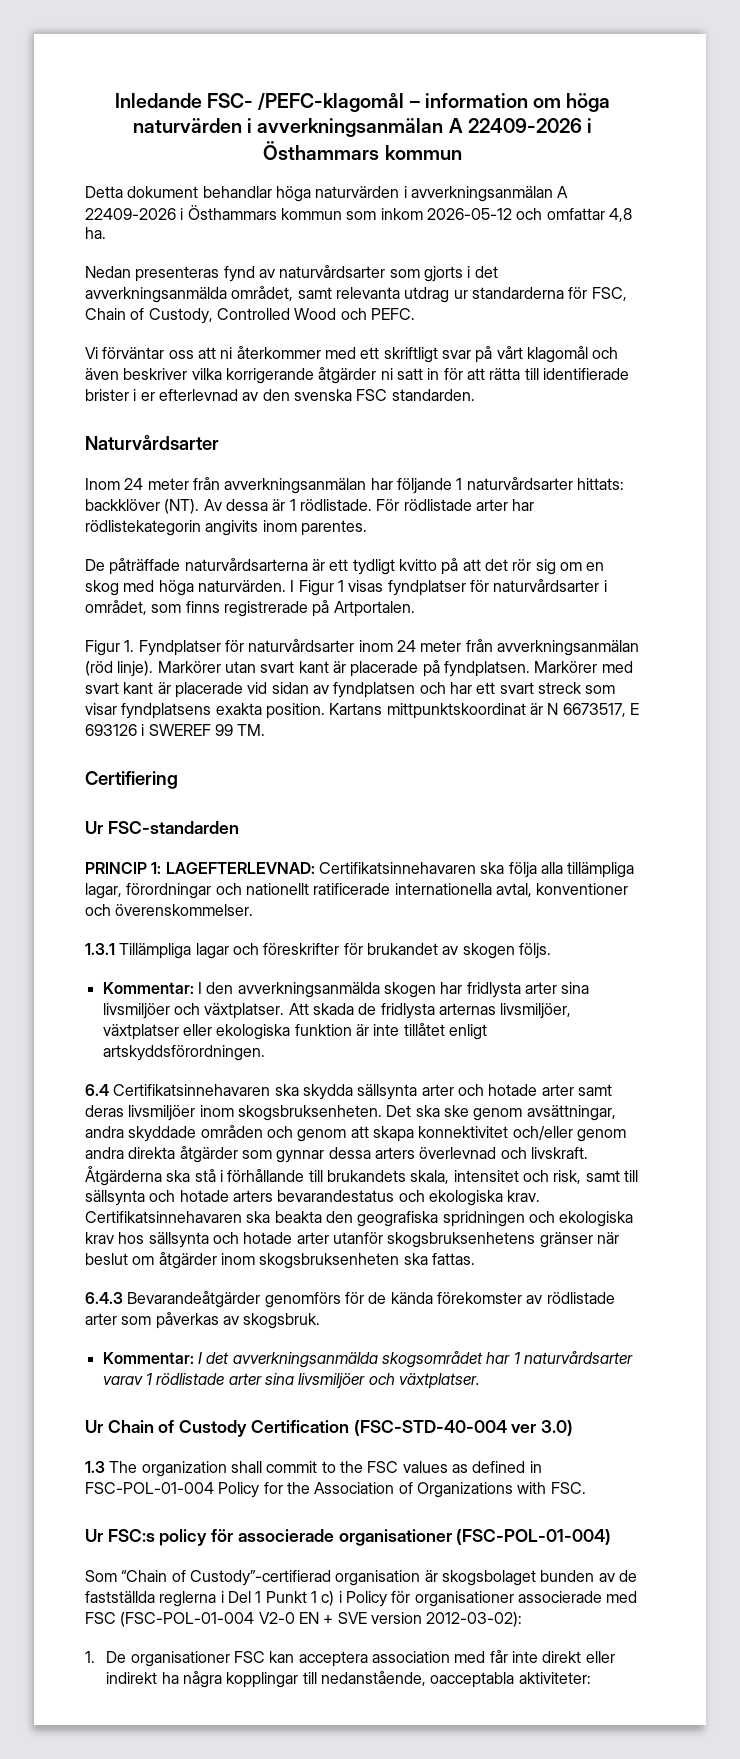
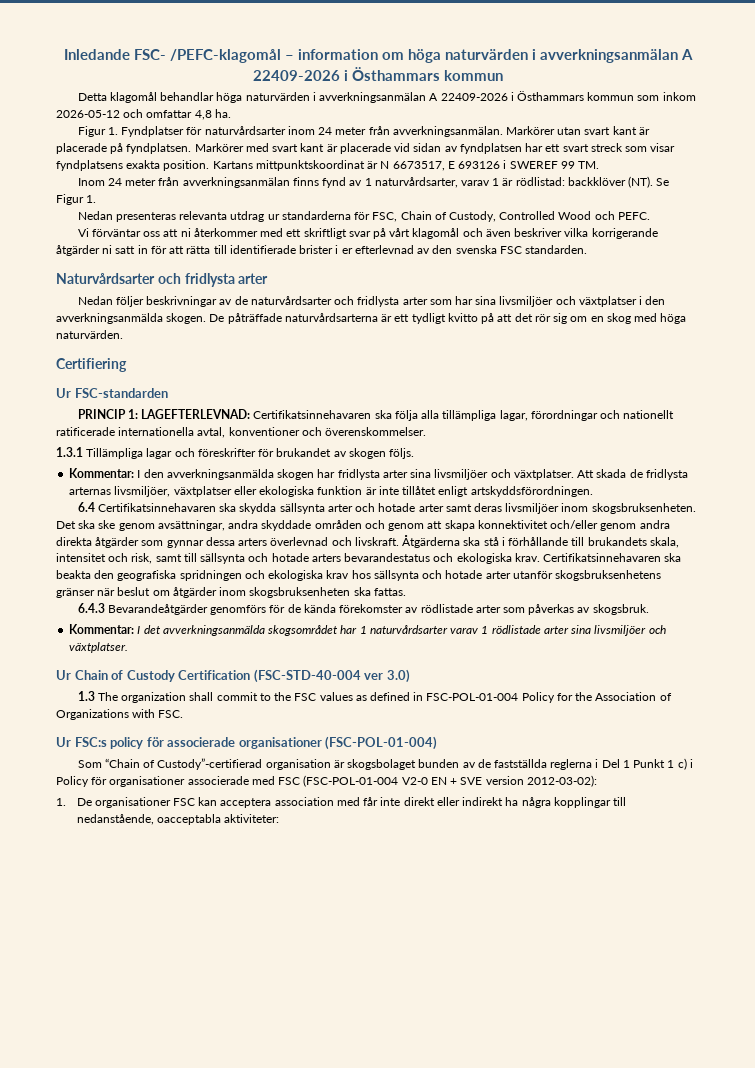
[127,186,199,198] dokument -> [109,92,157,103] klagomål
[85,265,498,282] [85,286,332,303] Nedan presenteras fynd av naturvårdsarter som gjorts i det avverkningsanmälda området, samt -> [77,126,650,137] [56,143,676,154] [56,160,600,171] [77,176,670,188] [56,194,97,205] [77,211,176,222] Figur 1. Fyndplatser för naturvårdsarter inom 24 meter från avverkningsanmälan. Markörer utan svart kant är placerade på fyndplatsen. Markörer med svart kant är placerade vid sidan av fyndplatsen har ett svart streck som visar fyndplatsens exakta position. Kartans mittpunktskoordinat är N 6673517, E 693126 i SWEREF 99 TM. // Inom 24 meter från avverkningsanmälan finns fynd av 1 naturvårdsarter, varav 1 är rödlistad: backklöver (NT). Se Figur 1. // Nedan presenteras
[85,477,624,494] [85,499,535,514] [85,520,367,536] // Inom 24 meter från avverkningsanmälan har följande 1 naturvårdsarter hittats: backklöver (NT). Av dessa är 1 rödlistade. För rödlistade arter har rödlistekategorin angivits inom parentes. // -> [157,273,269,287] [77,296,666,307] [56,313,207,324] och fridlysta arter // Nedan följer beskrivningar av de naturvårdsarter och fridlysta arter som har sina livsmiljöer och växtplatser i den avverkningsanmälda skogen.
[290,579,607,596] [85,600,415,617] [85,639,639,656] [85,660,633,677] [85,682,616,698] [85,703,639,719] [85,724,266,736] I Figur 1 visas fyndplatser för naturvårdsarter i området, som finns registrerade på Artportalen. // Figur 1. Fyndplatser för naturvårdsarter inom 24 meter från avverkningsanmälan (röd linje). Markörer utan svart kant är placerade på fyndplatsen. Markörer med svart kant är placerade vid sidan av fyndplatsen och har ett svart streck som visar fyndplatsens exakta position. Kartans mittpunktskoordinat är N 6673517, E 693126 i SWEREF 99 TM. -> (123, 334) none

